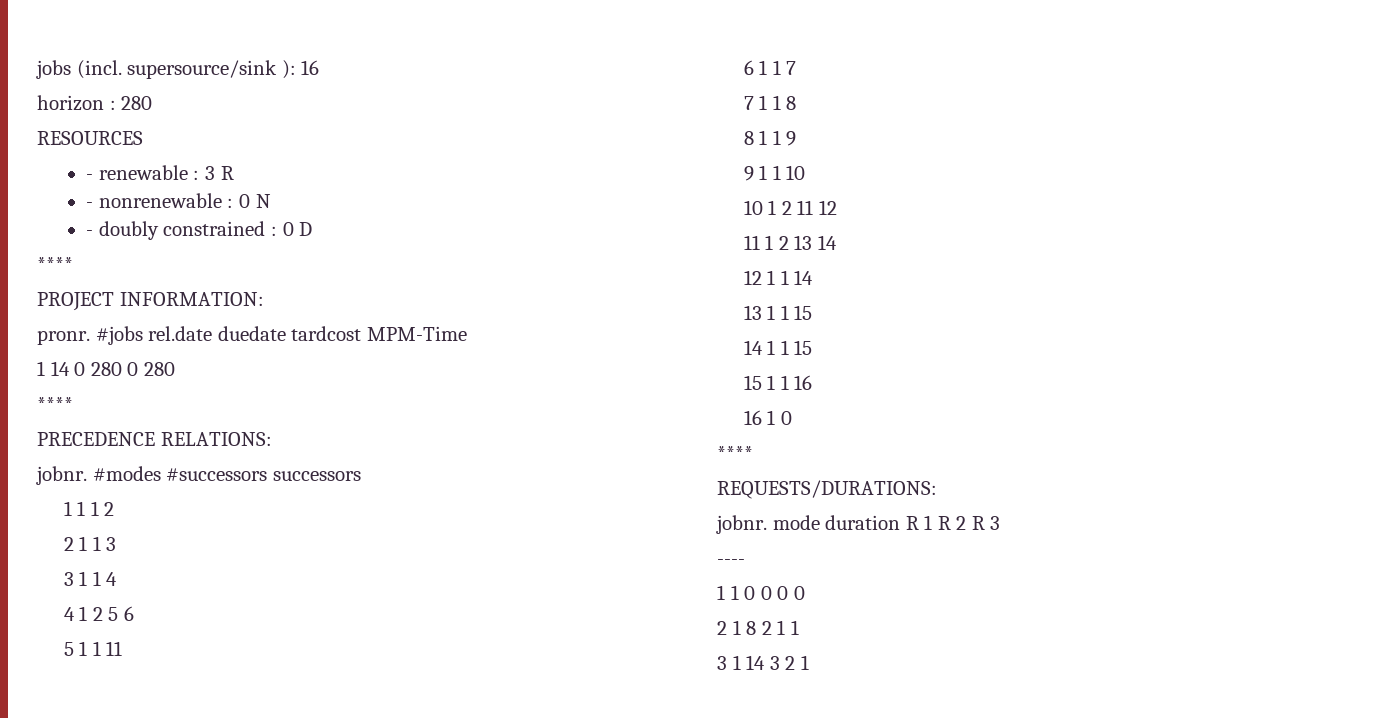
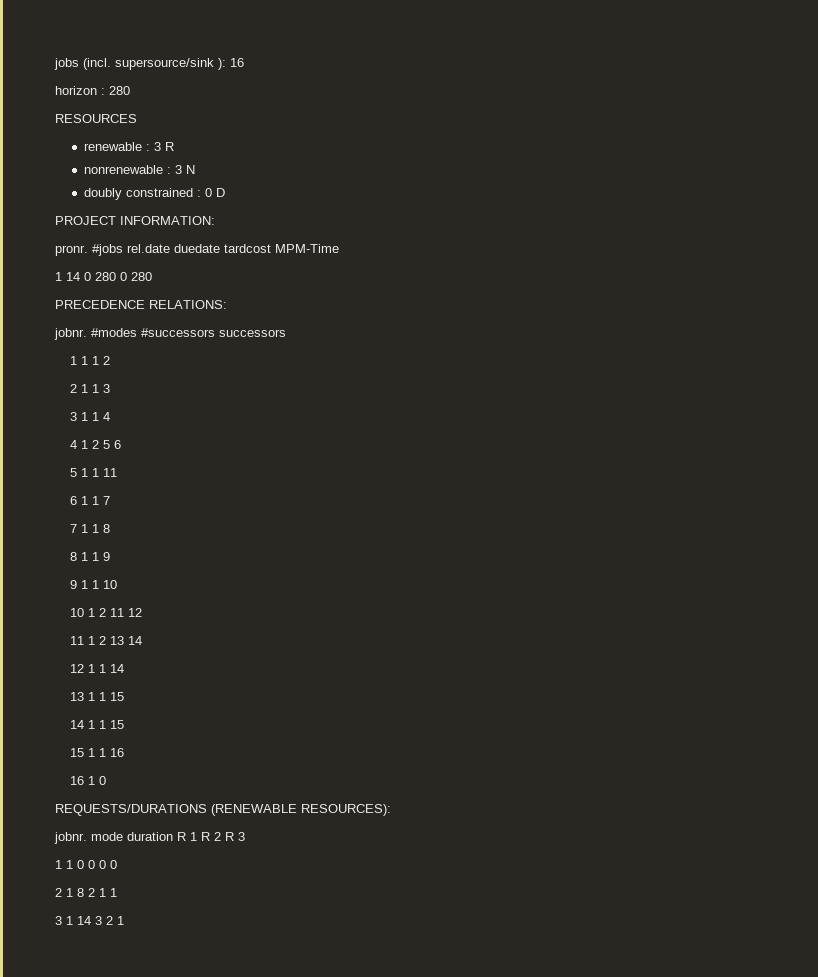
[86,174,94,180] - -> (137, 118) none
[86,202,94,208] - -> (174, 146) none
[238,194,250,208] 0 -> [174,165,182,174] 3
[86,230,94,236] - -> (195, 169) none
[37,257,73,271] // **** -> (225, 192) none
[37,397,73,411] // **** -> (152, 276) none
[717,446,753,460] [717,480,937,499] **** // REQUESTS/DURATIONS: -> [55,804,391,816] REQUESTS/DURATIONS (RENEWABLE RESOURCES):
[717,559,745,565] // ---- -> (245, 836) none

